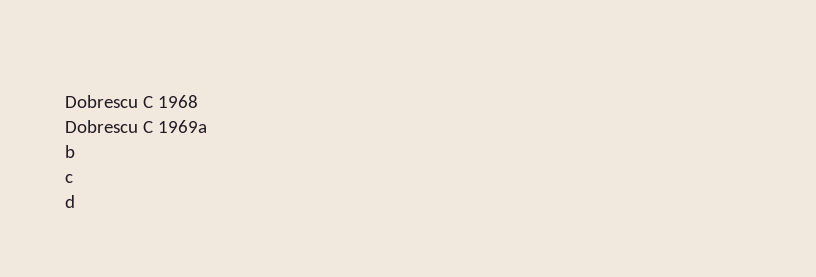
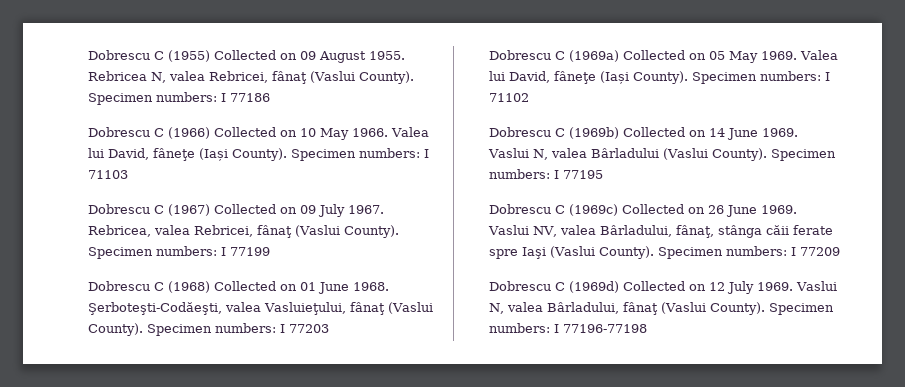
[65,95,199,108] [65,120,208,133] [65,145,76,158] [65,174,74,183] [65,195,76,208] Dobrescu C 1968 // Dobrescu C 1969a // b // c // d -> [87,50,405,63] [87,71,414,84] [87,92,270,105] [87,127,429,140] [87,148,429,161] [87,170,128,179] [87,204,384,217] [87,225,399,238] [87,246,270,259] [87,281,389,294] [87,302,433,315] [87,323,329,336] [488,50,838,63] [488,71,830,84] [488,93,529,102] [488,127,798,140] [487,148,836,161] [488,169,603,179] [488,204,797,217] [487,225,833,238] [488,246,840,259] [488,281,837,294] [488,302,834,315] [488,323,647,333] Dobrescu C (1955) Collected on 09 August 1955. Rebricea N, valea Rebricei, fânaţ (Vaslui County). Specimen numbers: I 77186 // Dobrescu C (1966) Collected on 10 May 1966. Valea lui David, fâneţe (Iași County). Specimen numbers: I 71103 // Dobrescu C (1967) Collected on 09 July 1967. Rebricea, valea Rebricei, fânaţ (Vaslui County). Specimen numbers: I 77199 // Dobrescu C (1968) Collected on 01 June 1968. Şerboteşti-Codăeşti, valea Vasluieţului, fânaţ (Vaslui County). Specimen numbers: I 77203 // Dobrescu C (1969a) Collected on 05 May 1969. Valea lui David, fâneţe (Iași County). Specimen numbers: I 71102 // Dobrescu C (1969b) Collected on 14 June 1969. Vaslui N, valea Bârladului (Vaslui County). Specimen numbers: I 77195 // Dobrescu C (1969c) Collected on 26 June 1969. Vaslui NV, valea Bârladului, fânaţ, stânga căii ferate spre Iaşi (Vaslui County). Specimen numbers: I 77209 // Dobrescu C (1969d) Collected on 12 July 1969. Vaslui N, valea Bârladului, fânaţ (Vaslui County). Specimen numbers: I 77196-77198

